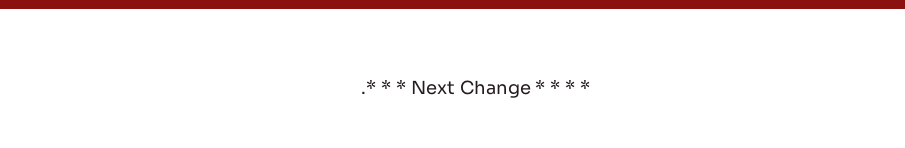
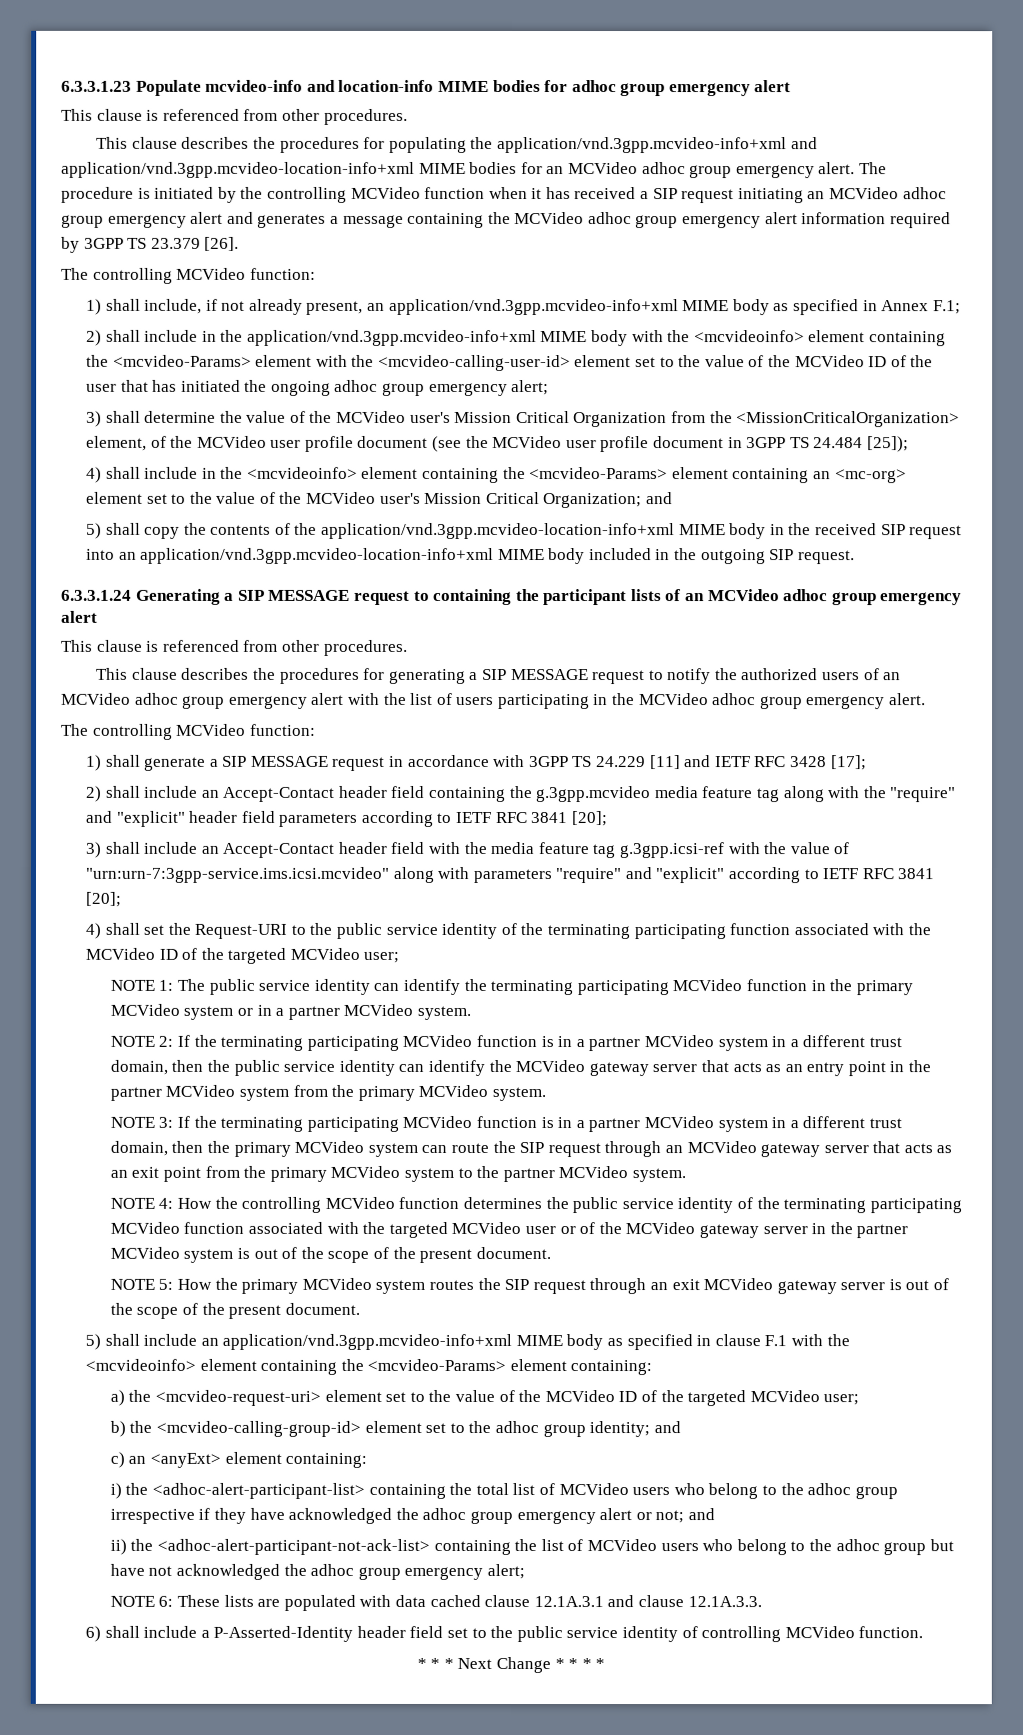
[361,79,377,94] .* -> [61,79,792,97] [61,108,408,125] [96,136,818,154] [61,161,887,179] [61,186,947,204] [61,211,951,229] [61,236,240,253] [61,267,316,284] [85,298,961,316] [85,329,947,347] [85,354,934,372] [85,379,550,396] [85,410,961,428] [85,435,909,453] [85,466,907,484] [85,491,674,509] [85,522,963,540] [85,547,855,565] [61,588,963,606] [61,610,98,623] [61,639,408,656] [96,667,902,685] [61,692,927,710] [61,723,316,740] [85,754,867,771] [85,785,957,803] [85,810,608,827] [85,841,851,859] [84,866,935,884] [84,891,121,907] [84,922,931,940] [84,947,400,964] [109,978,913,996] [109,1003,472,1020] [109,1034,902,1052] [109,1059,932,1077] [109,1084,547,1102] [109,1115,902,1133] [109,1140,953,1158] [109,1165,686,1183] [109,1196,962,1214] [109,1221,909,1239] [109,1246,551,1263] [109,1277,950,1295] [109,1302,360,1319] [84,1333,850,1351] [84,1358,653,1376] [109,1389,860,1407] [109,1420,681,1438] [109,1451,368,1468] [109,1482,898,1500] [109,1507,715,1525] [109,1538,954,1556] [109,1563,526,1580] [109,1594,762,1611] [84,1625,924,1643] [416,1657,427,1669] 6.3.3.1.23 Populate mcvideo-info and location-info MIME bodies for adhoc group emergency alert // This clause is referenced from other procedures. // This clause describes the procedures for populating the application/vnd.3gpp.mcvideo-info+xml and application/vnd.3gpp.mcvideo-location-info+xml MIME bodies for an MCVideo adhoc group emergency alert. The procedure is initiated by the controlling MCVideo function when it has received a SIP request initiating an MCVideo adhoc group emergency alert and generates a message containing the MCVideo adhoc group emergency alert information required by 3GPP TS 23.379 [26]. // The controlling MCVideo function: // 1) shall include, if not already present, an application/vnd.3gpp.mcvideo-info+xml MIME body as specified in Annex F.1; // 2) shall include in the application/vnd.3gpp.mcvideo-info+xml MIME body with the <mcvideoinfo> element containing the <mcvideo-Params> element with the <mcvideo-calling-user-id> element set to the value of the MCVideo ID of the user that has initiated the ongoing adhoc group emergency alert; // 3) shall determine the value of the MCVideo user's Mission Critical Organization from the <MissionCriticalOrganization> element, of the MCVideo user profile document (see the MCVideo user profile document in 3GPP TS 24.484 [25]); // 4) shall include in the <mcvideoinfo> element containing the <mcvideo-Params> element containing an <mc-org> element set to the value of the MCVideo user's Mission Critical Organization; and // 5) shall copy the contents of the application/vnd.3gpp.mcvideo-location-info+xml MIME body in the received SIP request into an application/vnd.3gpp.mcvideo-location-info+xml MIME body included in the outgoing SIP request. // 6.3.3.1.24 Generating a SIP MESSAGE request to containing the participant lists of an MCVideo adhoc group emergency alert // This clause is referenced from other procedures. // This clause describes the procedures for generating a SIP MESSAGE request to notify the authorized users of an MCVideo adhoc group emergency alert with the list of users participating in the MCVideo adhoc group emergency alert. // The controlling MCVideo function: // 1) shall generate a SIP MESSAGE request in accordance with 3GPP TS 24.229 [11] and IETF RFC 3428 [17]; // 2) shall include an Accept-Contact header field containing the g.3gpp.mcvideo media feature tag along with the "require" and "explicit" header field parameters according to IETF RFC 3841 [20]; // 3) shall include an Accept-Contact header field with the media feature tag g.3gpp.icsi-ref with the value of "urn:urn-7:3gpp-service.ims.icsi.mcvideo" along with parameters "require" and "explicit" according to IETF RFC 3841 [20]; // 4) shall set the Request-URI to the public service identity of the terminating participating function associated with the MCVideo ID of the targeted MCVideo user; // NOTE 1: The public service identity can identify the terminating participating MCVideo function in the primary MCVideo system or in a partner MCVideo system. // NOTE 2: If the terminating participating MCVideo function is in a partner MCVideo system in a different trust domain, then the public service identity can identify the MCVideo gateway server that acts as an entry point in the partner MCVideo system from the primary MCVideo system. // NOTE 3: If the terminating participating MCVideo function is in a partner MCVideo system in a different trust domain, then the primary MCVideo system can route the SIP request through an MCVideo gateway server that acts as an exit point from the primary MCVideo system to the partner MCVideo system. // NOTE 4: How the controlling MCVideo function determines the public service identity of the terminating participating MCVideo function associated with the targeted MCVideo user or of the MCVideo gateway server in the partner MCVideo system is out of the scope of the present document. // NOTE 5: How the primary MCVideo system routes the SIP request through an exit MCVideo gateway server is out of the scope of the present document. // 5) shall include an application/vnd.3gpp.mcvideo-info+xml MIME body as specified in clause F.1 with the <mcvideoinfo> element containing the <mcvideo-Params> element containing: // a) the <mcvideo-request-uri> element set to the value of the MCVideo ID of the targeted MCVideo user; // b) the <mcvideo-calling-group-id> element set to the adhoc group identity; and // c) an <anyExt> element containing: // i) the <adhoc-alert-participant-list> containing the total list of MCVideo users who belong to the adhoc group irrespective if they have acknowledged the adhoc group emergency alert or not; and // ii) the <adhoc-alert-participant-not-ack-list> containing the list of MCVideo users who belong to the adhoc group but have not acknowledged the adhoc group emergency alert; // NOTE 6: These lists are populated with data cached clause 12.1A.3.1 and clause 12.1A.3.3. // 6) shall include a P-Asserted-Identity header field set to the public service identity of controlling MCVideo function. // *

